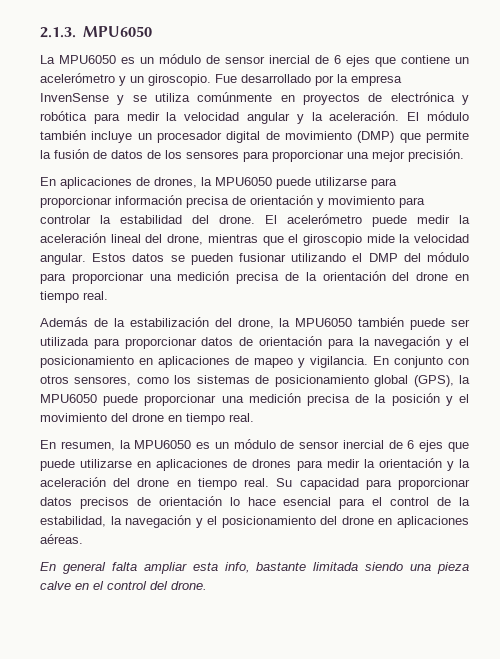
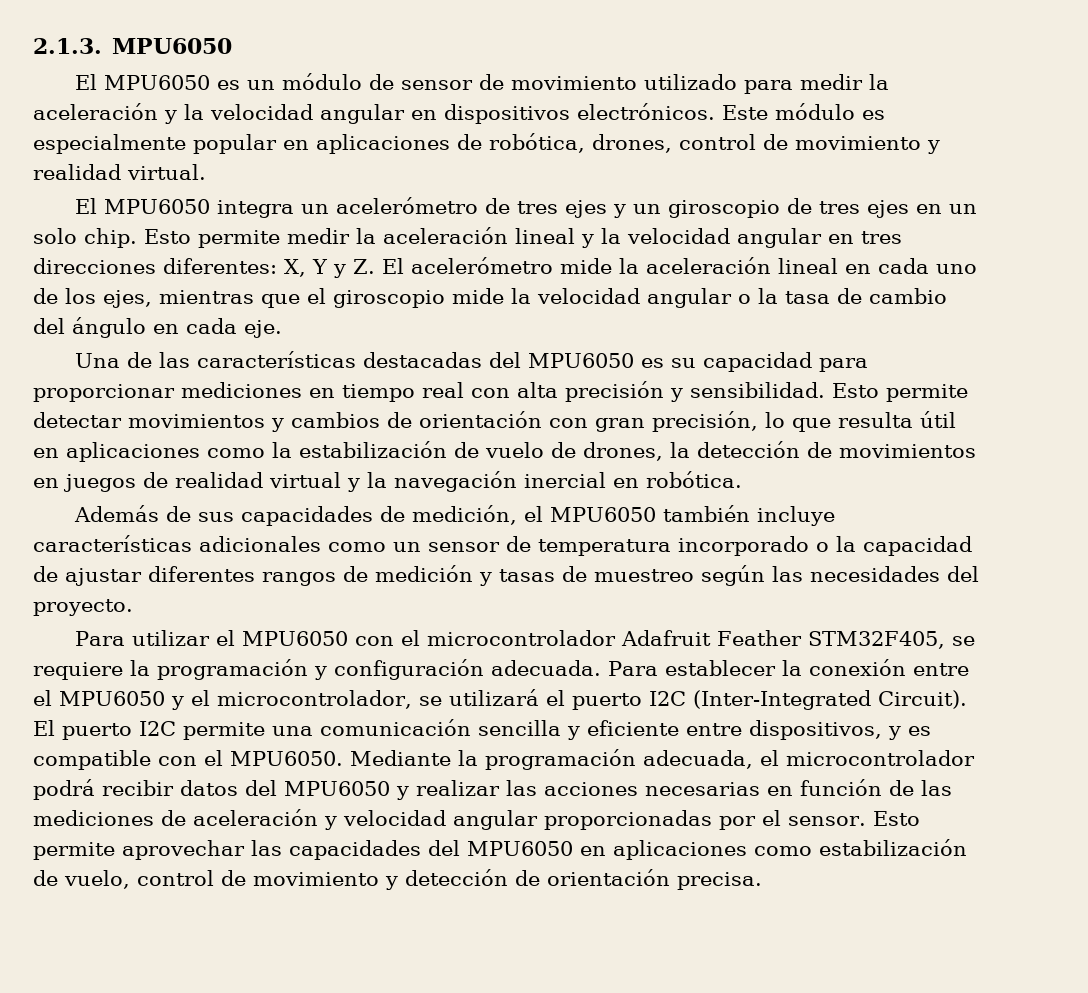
[40,54,469,67] [40,73,402,86] [40,92,469,105] [40,111,470,124] [40,130,469,143] [40,149,464,162] [40,177,397,189] [40,195,425,208] [40,214,470,227] [40,233,204,245] La MPU6050 es un módulo de sensor inercial de 6 ejes que contiene un acelerómetro y un giroscopio. Fue desarrollado por la empresa InvenSense y se utiliza comúnmente en proyectos de electrónica y robótica para medir la velocidad angular y la aceleración. El módulo también incluye un procesador digital de movimiento (DMP) que permite la fusión de datos de los sensores para proporcionar una mejor precisión. // En aplicaciones de drones, la MPU6050 puede utilizarse para proporcionar información precisa de orientación y movimiento para controlar la estabilidad del drone. El acelerómetro puede medir la aceleración lineal del drone, -> [75,73,890,94] [33,103,885,124] [33,133,940,154] [33,164,206,180] [75,197,978,218] [33,227,902,248] [33,257,977,278] [33,288,152,308] El MPU6050 es un módulo de sensor de movimiento utilizado para medir la aceleración y la velocidad angular en dispositivos electrónicos. Este módulo es especialmente popular en aplicaciones de robótica, drones, control de movimiento y realidad virtual. // El MPU6050 integra un acelerómetro de tres ejes y un giroscopio de tres ejes en un solo chip. Esto permite medir la aceleración lineal y la velocidad angular en tres direcciones diferentes: X, Y y Z. El acelerómetro mide la aceleración lineal en cada uno de los ejes,
[40,252,469,265] [40,271,470,284] [40,291,108,303] [40,317,470,330] [40,336,470,349] [40,356,469,368] [40,375,471,387] [40,393,469,406] [40,413,254,425] [40,439,470,452] [40,458,470,471] [40,477,471,490] [40,496,471,509] [40,515,469,528] [40,534,83,544] [40,562,469,574] [40,581,207,590] angular. Estos datos se pueden fusionar utilizando el DMP del módulo para proporcionar una medición precisa de la orientación del drone en tiempo real. // Además de la estabilización del drone, la MPU6050 también puede ser utilizada para proporcionar datos de orientación para la navegación y el posicionamiento en aplicaciones de mapeo y vigilancia. En conjunto con otros sensores, como los sistemas de posicionamiento global (GPS), la MPU6050 puede proporcionar una medición precisa de la posición y el movimiento del drone en tiempo real. // En resumen, la MPU6050 es un módulo de sensor inercial de 6 ejes que puede utilizarse en aplicaciones de drones para medir la orientación y la aceleración del drone en tiempo real. Su capacidad para proporcionar datos precisos de orientación lo hace esencial para el control de la estabilidad, la navegación y el posicionamiento del drone en aplicaciones aéreas. // En general falta ampliar esta info, bastante limitada siendo una pieza calve en el control del drone. -> [647,288,947,308] [33,317,282,338] [75,351,869,372] [33,381,968,402] [33,411,956,432] [33,441,976,462] [33,471,742,492] [74,505,836,526] [33,535,972,556] [33,565,979,586] [33,599,133,616] [75,630,976,649] [33,659,969,680] [33,689,967,710] [33,719,931,740] [33,749,975,770] [33,779,952,800] [33,809,920,830] [33,839,967,860] [33,869,762,890] angular o la tasa de cambio del ángulo en cada eje. // Una de las características destacadas del MPU6050 es su capacidad para proporcionar mediciones en tiempo real con alta precisión y sensibilidad. Esto permite detectar movimientos y cambios de orientación con gran precisión, lo que resulta útil en aplicaciones como la estabilización de vuelo de drones, la detección de movimientos en juegos de realidad virtual y la navegación inercial en robótica. // Además de sus capacidades de medición, el MPU6050 también incluye características adicionales como un sensor de temperatura incorporado o la capacidad de ajustar diferentes rangos de medición y tasas de muestreo según las necesidades del proyecto. // Para utilizar el MPU6050 con el microcontrolador Adafruit Feather STM32F405, se requiere la programación y configuración adecuada. Para establecer la conexión entre el MPU6050 y el microcontrolador, se utilizará el puerto I2C (Inter-Integrated Circuit). El puerto I2C permite una comunicación sencilla y eficiente entre dispositivos, y es compatible con el MPU6050. Mediante la programación adecuada, el microcontrolador podrá recibir datos del MPU6050 y realizar las acciones necesarias en función de las mediciones de aceleración y velocidad angular proporcionadas por el sensor. Esto permite aprovechar las capacidades del MPU6050 en aplicaciones como estabilización de vuelo, control de movimiento y detección de orientación precisa.

